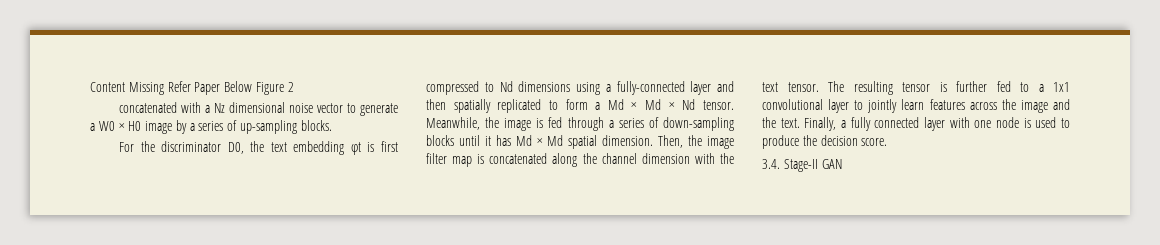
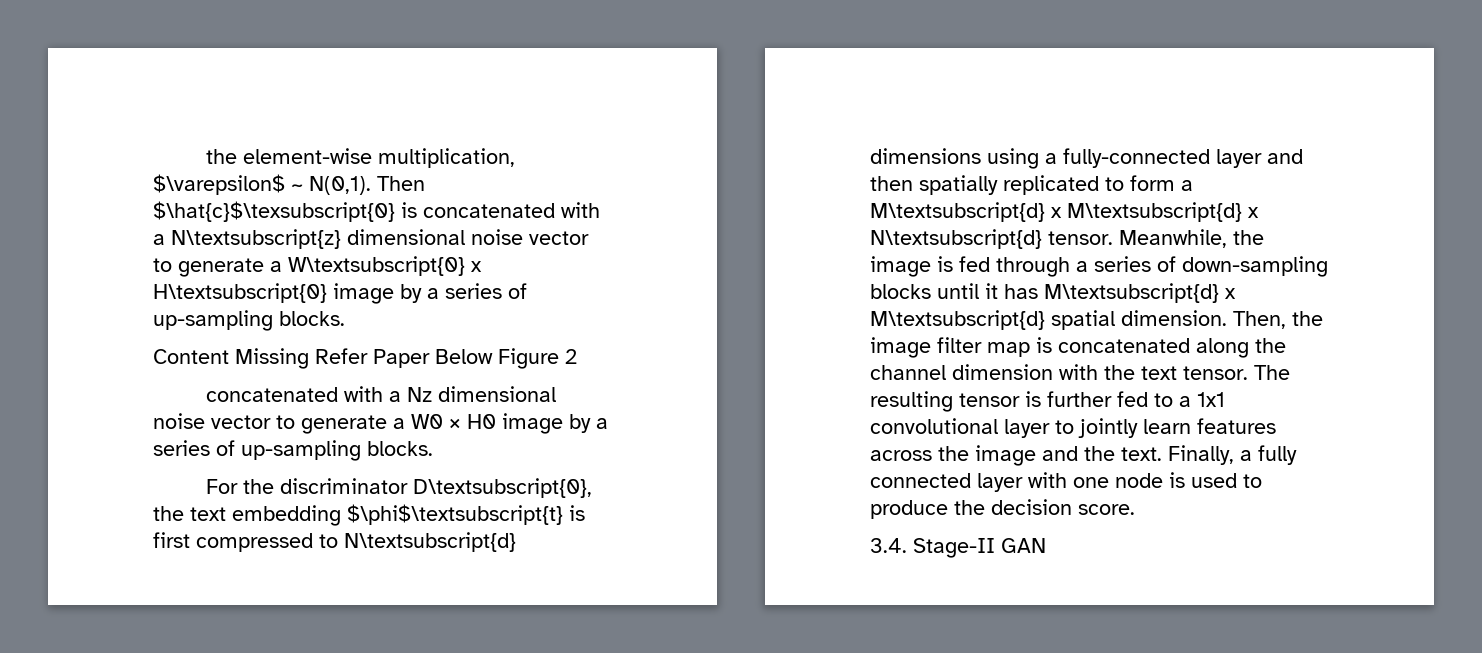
(90, 87) none -> [205,148,515,168] [153,174,425,195] [153,201,600,222] [153,229,589,249] [153,256,482,277] [153,283,527,304] [153,310,345,331] the element-wise multiplication, $\varepsilon$ ~ N(0,1). Then $\hat{c}$\texsubscript{0} is concatenated with a N\textsubscript{z} dimensional noise vector to generate a W\textsubscript{0} x H\textsubscript{0} image by a series of up-sampling blocks. //
[227,142,244,154] D0, -> [412,478,592,498] D\textsubscript{0},
[350,142,361,155] φt -> [347,504,563,525] $\phi$\textsubscript{t}
[499,81,513,92] Nd -> [344,532,516,552] N\textsubscript{d}
[607,99,696,110] Md × Md × Nd -> [870,202,1259,222] [870,229,1042,249] M\textsubscript{d} x M\textsubscript{d} x N\textsubscript{d}
[515,135,564,146] Md × Md -> [1044,283,1236,303] [870,310,1045,330] M\textsubscript{d} x M\textsubscript{d}

